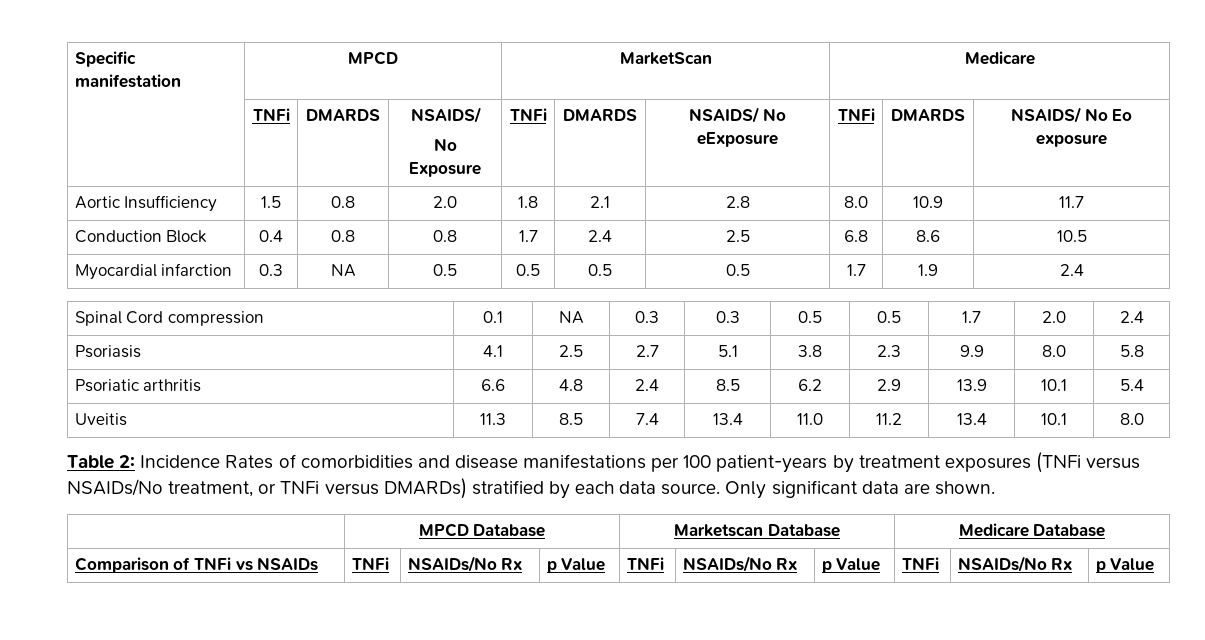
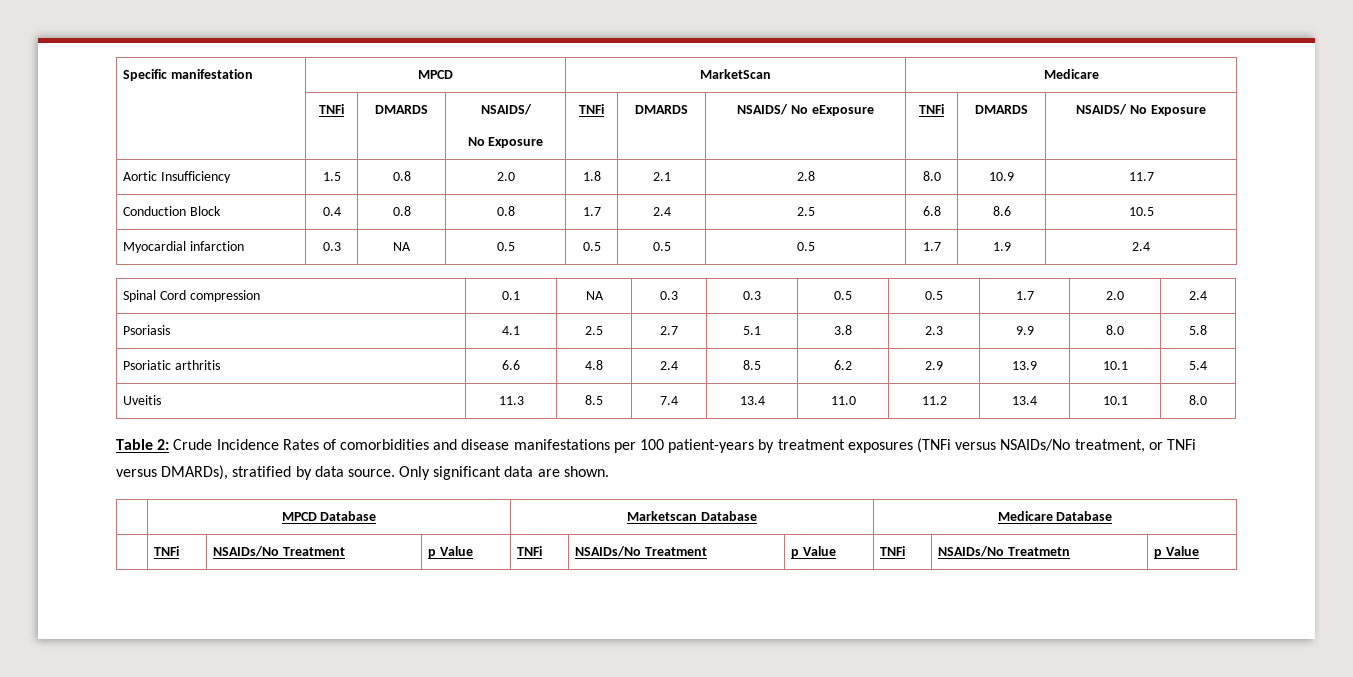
[1112,109,1133,121] [1036,134,1107,147] Eo exposure -> [1150,105,1206,116] Exposure
(136, 461) none -> [173,439,213,450] Crude
[383,478,467,499] DMARDs) -> [161,465,229,480] DMARDs),
[575,481,615,494] each -> (312, 473) none
[74,557,319,573] [351,557,389,570] [407,556,523,572] [546,558,606,573] [626,557,664,570] [682,556,798,572] [821,558,881,573] [901,557,939,570] [957,556,1073,572] Comparison of TNFi vs NSAIDs | TNFi | NSAIDs/No Rx | p Value | TNFi | NSAIDs/No Rx | p Value | TNFi | NSAIDs/No Rx -> [154,546,180,556] [213,546,345,557] [428,546,473,558] [517,546,543,556] [575,546,707,557] [791,546,836,558] [880,546,906,556] [938,546,1070,557] | TNFi | NSAIDs/No Treatment | p Value | TNFi | NSAIDs/No Treatment | p Value | TNFi | NSAIDs/No Treatmetn

